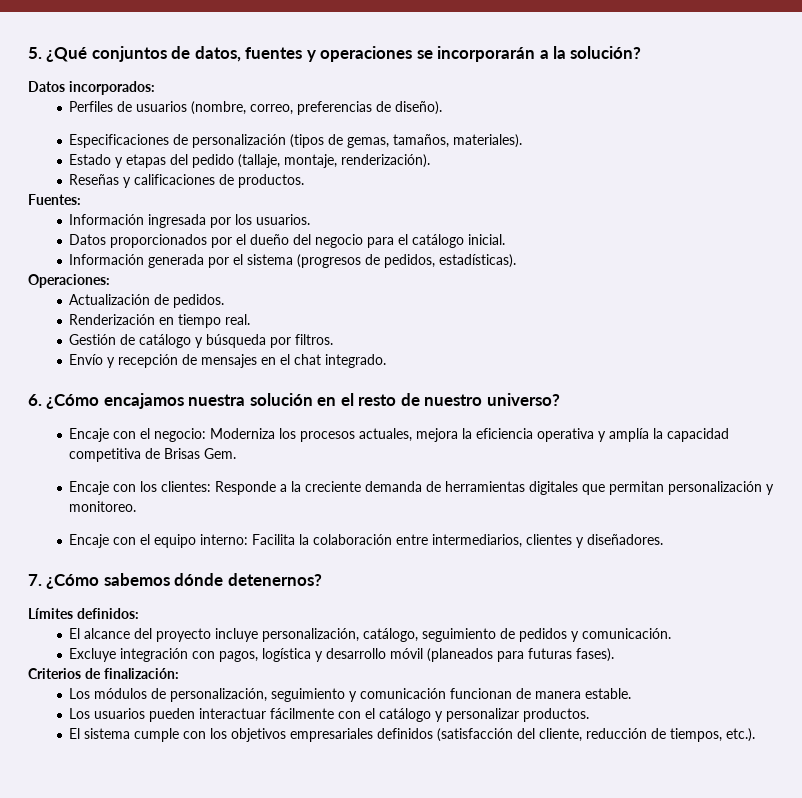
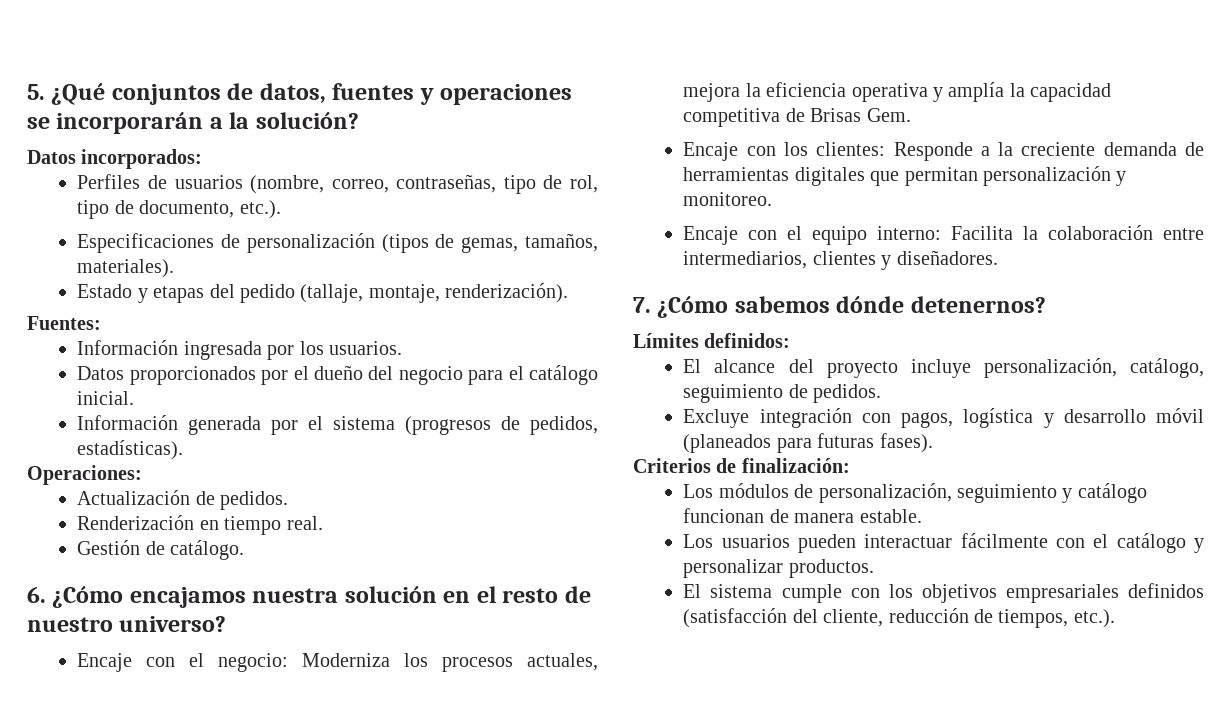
[297,101,443,115] preferencias de diseño). -> [396,174,598,194] [77,200,281,219] contraseñas, tipo de rol, tipo de documento, etc.).
[69,174,305,188] // Reseñas y calificaciones de productos. -> (569, 293) none
[139,334,334,348] [69,354,387,368] catálogo y búsqueda por filtros. // Envío y recepción de mensajes en el chat integrado. -> [170,540,245,560] catálogo.
[519,628,672,642] pedidos y comunicación. -> [813,384,882,403] pedidos.
[360,688,447,699] comunicación -> [1077,483,1147,503] catálogo

